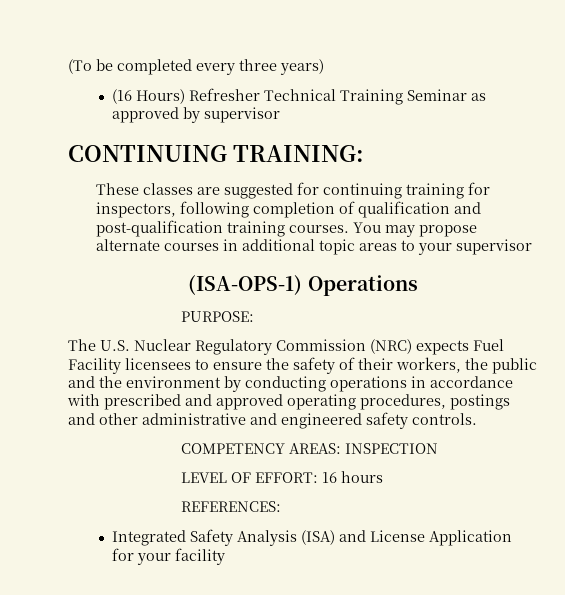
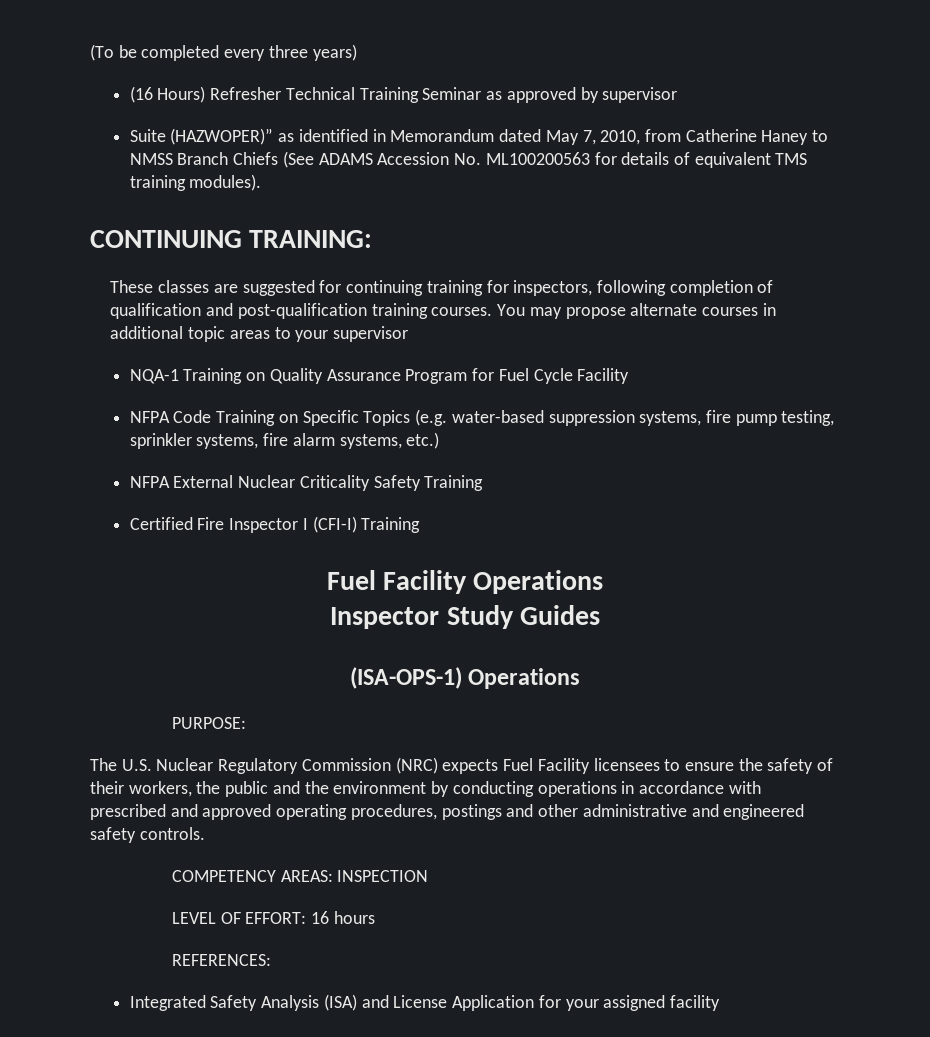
(281, 115) none -> [129,128,829,145] [129,151,808,168] [129,174,262,191] // Suite (HAZWOPER)” as identified in Memorandum dated May 7, 2010, from Catherine Haney to NMSS Branch Chiefs (See ADAMS Accession No. ML100200563 for details of equivalent TMS training modules).
(533, 247) none -> [129,368,630,384] [129,409,835,426] [129,432,440,449] [129,475,484,491] [129,516,421,533] [326,570,604,594] [330,605,600,629] // NQA-1 Training on Quality Assurance Program for Fuel Cycle Facility // NFPA Code Training on Specific Topics (e.g. water-based suppression systems, fire pump testing, sprinkler systems, fire alarm systems, etc.) // NFPA External Nuclear Criticality Safety Training // Certified Fire Inspector I (CFI-I) Training // Fuel Facility Operations // Inspector Study Guides
(172, 559) none -> [603,995,666,1011] assigned

